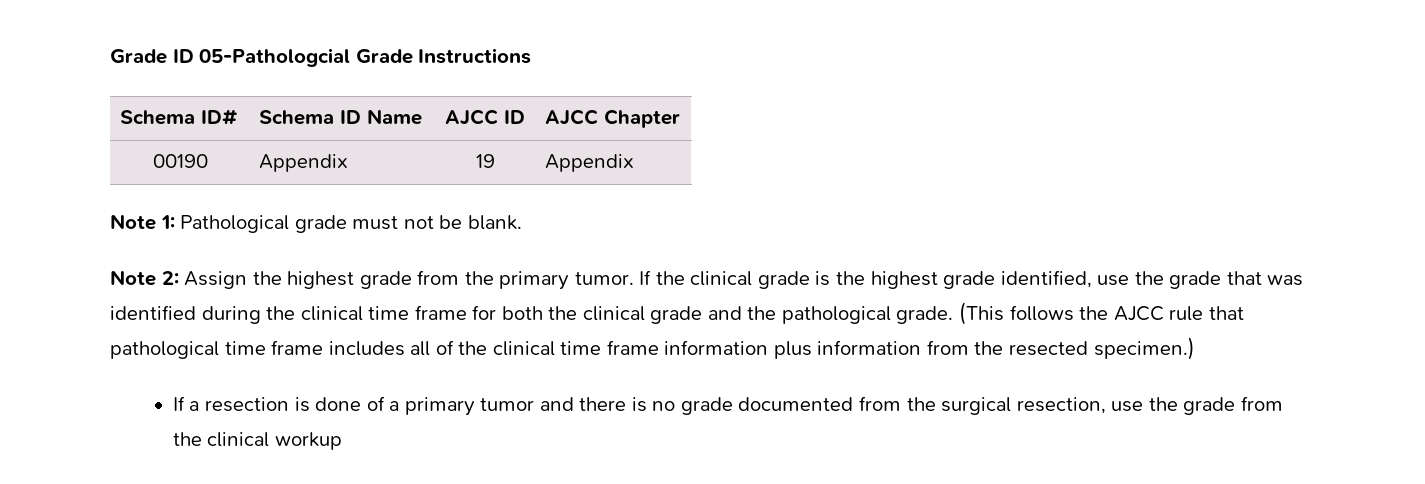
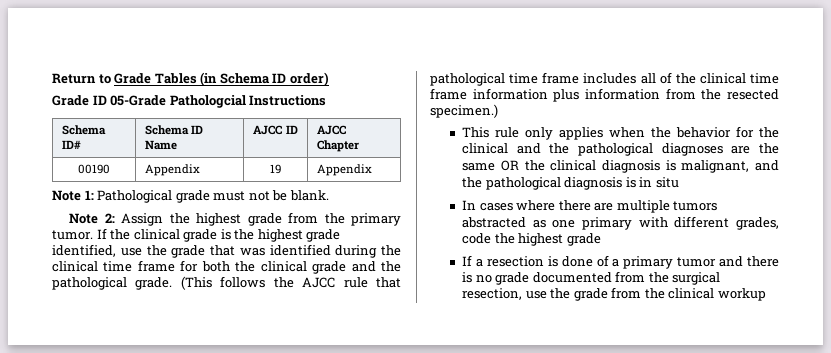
[110,48,413,67] Grade ID 05-Pathologcial Grade -> [52,72,329,86] [52,95,246,108] Return to Grade Tables (in Schema ID order) // Grade ID 05-Grade Pathologcial
(1195, 348) none -> [462,126,779,140] [462,143,779,156] [462,160,779,173] [462,177,679,190] [462,200,718,213] [462,216,779,230] [462,233,601,246] // This rule only applies when the behavior for the clinical and the pathological diagnoses are the same OR the clinical diagnosis is malignant, and the pathological diagnosis is in situ // In cases where there are multiple tumors abstracted as one primary with different grades, code the highest grade

